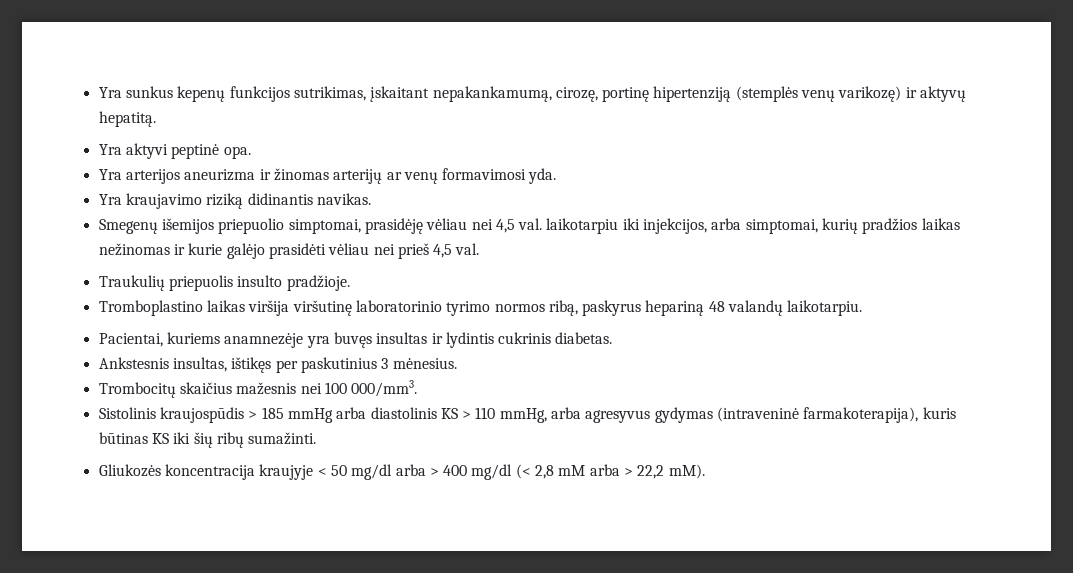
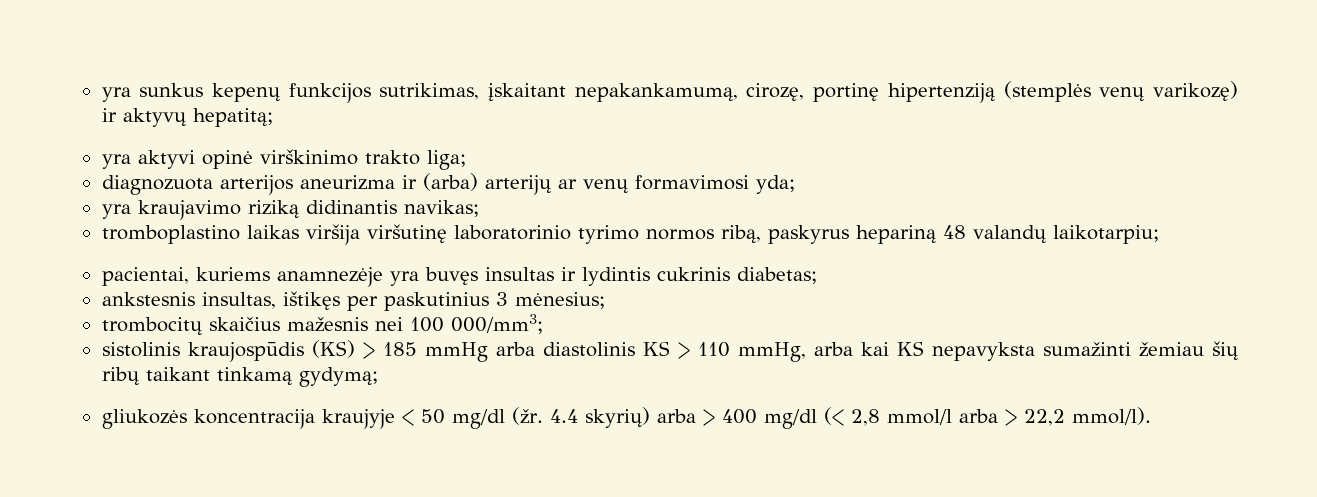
[98,87,122,98] Yra -> [101,87,131,102] yra
[98,111,156,127] [98,143,251,159] [98,169,122,180] hepatitą. // Yra aktyvi peptinė opa. // Yra -> [192,108,273,127] [101,149,466,170] [101,175,213,195] hepatitą; // yra aktyvi opinė virškinimo trakto liga; // diagnozuota
[273,168,329,181] žinomas -> [422,173,478,191] (arba)
[528,168,557,184] [98,194,122,205] yda. // Yra -> [755,175,795,194] [101,204,131,219] yda; // yra
[316,193,371,205] [98,218,960,234] [98,243,480,259] [98,275,350,291] [98,300,203,316] navikas. // Smegenų išemijos priepuolio simptomai, prasidėję vėliau nei 4,5 val. laikotarpiu iki injekcijos, arba simptomai, kurių pradžios laikas nežinomas ir kurie galėjo prasidėti vėliau nei prieš 4,5 val. // Traukulių priepuolis insulto pradžioje. // Tromboplastino -> [403,200,479,217] [101,225,240,244] navikas; // tromboplastino
[787,300,863,316] [98,333,163,347] laikotarpiu. // Pacientai, -> [1052,225,1159,244] [101,267,189,286] laikotarpiu; // pacientai,
[555,332,613,344] [98,357,169,369] diabetas. // Ankstesnis -> [736,267,817,284] [101,292,195,306] diabetas; // ankstesnis
[392,358,457,369] [98,382,176,398] mėnesius. // Trombocitų -> [514,292,605,309] [101,317,203,335] mėnesius; // trombocitų
[351,380,418,397] [98,407,244,423] 000/mm3. // Sistolinis kraujospūdis -> [450,314,543,334] [101,340,355,362] 000/mm3; // sistolinis kraujospūdis (KS)
[585,407,956,423] [98,432,317,448] [98,464,161,477] agresyvus gydymas (intraveninė farmakoterapija), kuris būtinas KS iki šių ribų sumažinti. // Gliukozės -> [860,341,1239,361] [101,367,378,387] [101,409,187,429] kai KS nepavyksta sumažinti žemiau šių ribų taikant tinkamą gydymą; // gliukozės
(393, 472) none -> [511,407,650,428] (žr. 4.4 skyrių)
[558,465,586,476] mM -> [886,409,952,425] mmol/l
[668,464,705,479] mM). -> [1071,407,1151,425] mmol/l).

